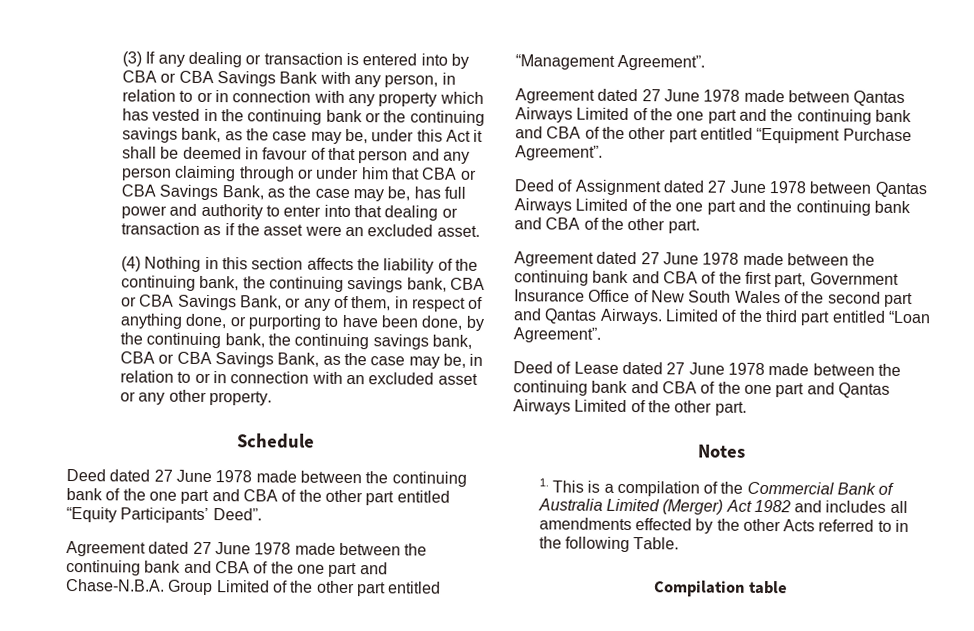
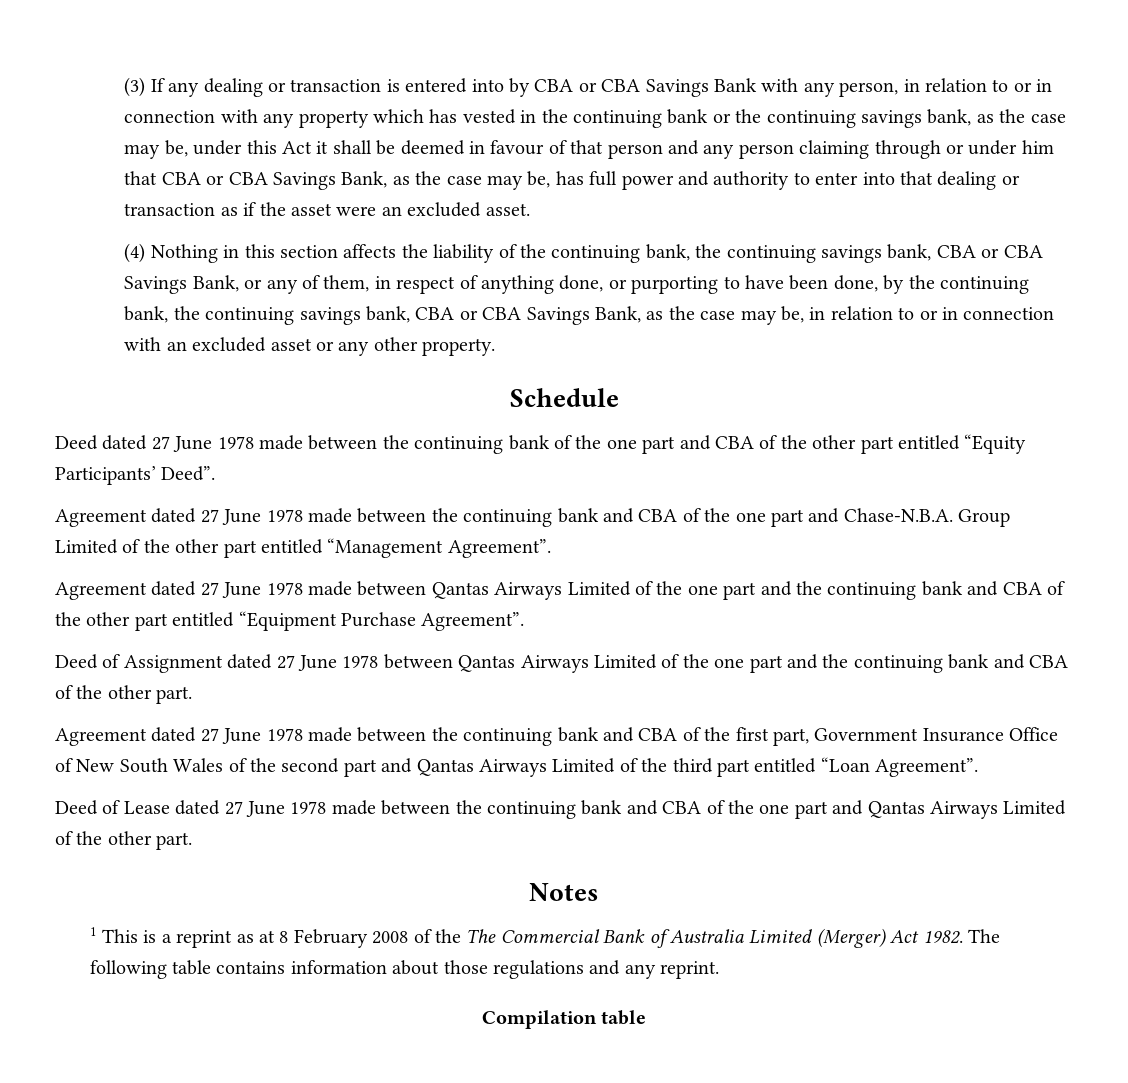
[599,308,663,325] Airways. -> [478,759,547,777] Airways
[538,478,549,487] 1. -> [89,927,97,936] 1
[616,480,744,497] compilation of the -> [176,929,497,948] reprint as at 8 February 2008 of the The
[753,499,908,514] [538,517,910,534] [538,536,680,553] 1982 and includes all amendments effected by the other Acts referred to in the following Table. -> [922,929,1001,944] [89,960,720,979] 1982. The following table contains information about those regulations and any reprint.

